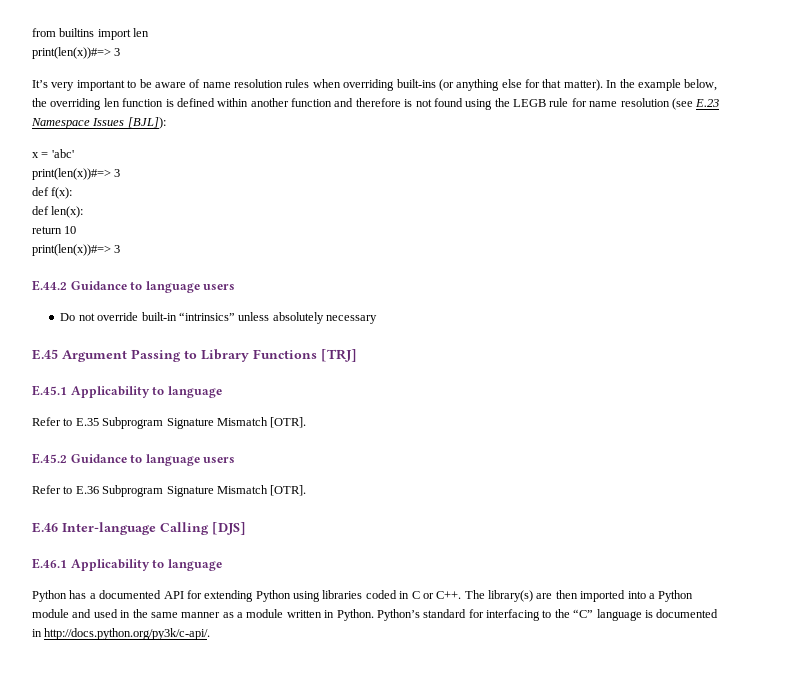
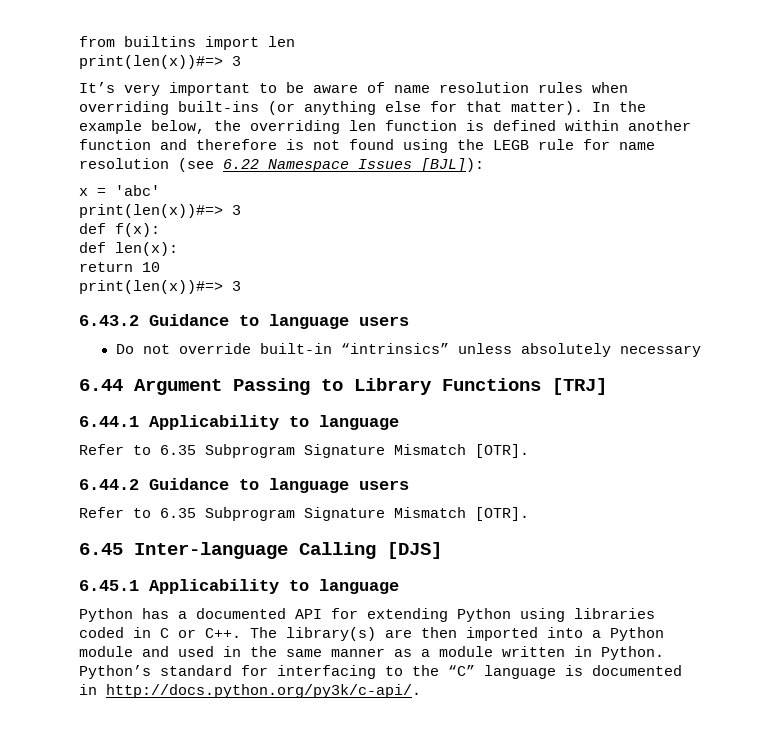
[695,99,720,107] E.23 -> [223,159,259,169] 6.22
[32,280,67,291] E.44.2 -> [79,315,139,326] 6.43.2
[32,349,58,360] E.45 -> [79,379,123,391] 6.44
[32,385,67,396] E.45.1 -> [79,416,139,427] 6.44.1
[75,417,307,429] [32,453,67,464] E.35 Subprogram Signature Mismatch [OTR]. // E.45.2 -> [160,444,529,458] [79,479,139,490] 6.35 Subprogram Signature Mismatch [OTR]. // 6.44.2
[75,485,307,497] [32,522,58,533] E.36 Subprogram Signature Mismatch [OTR]. // E.46 -> [160,507,529,521] [79,543,123,555] 6.35 Subprogram Signature Mismatch [OTR]. // 6.45
[32,558,67,569] E.46.1 -> [79,580,139,591] 6.45.1

